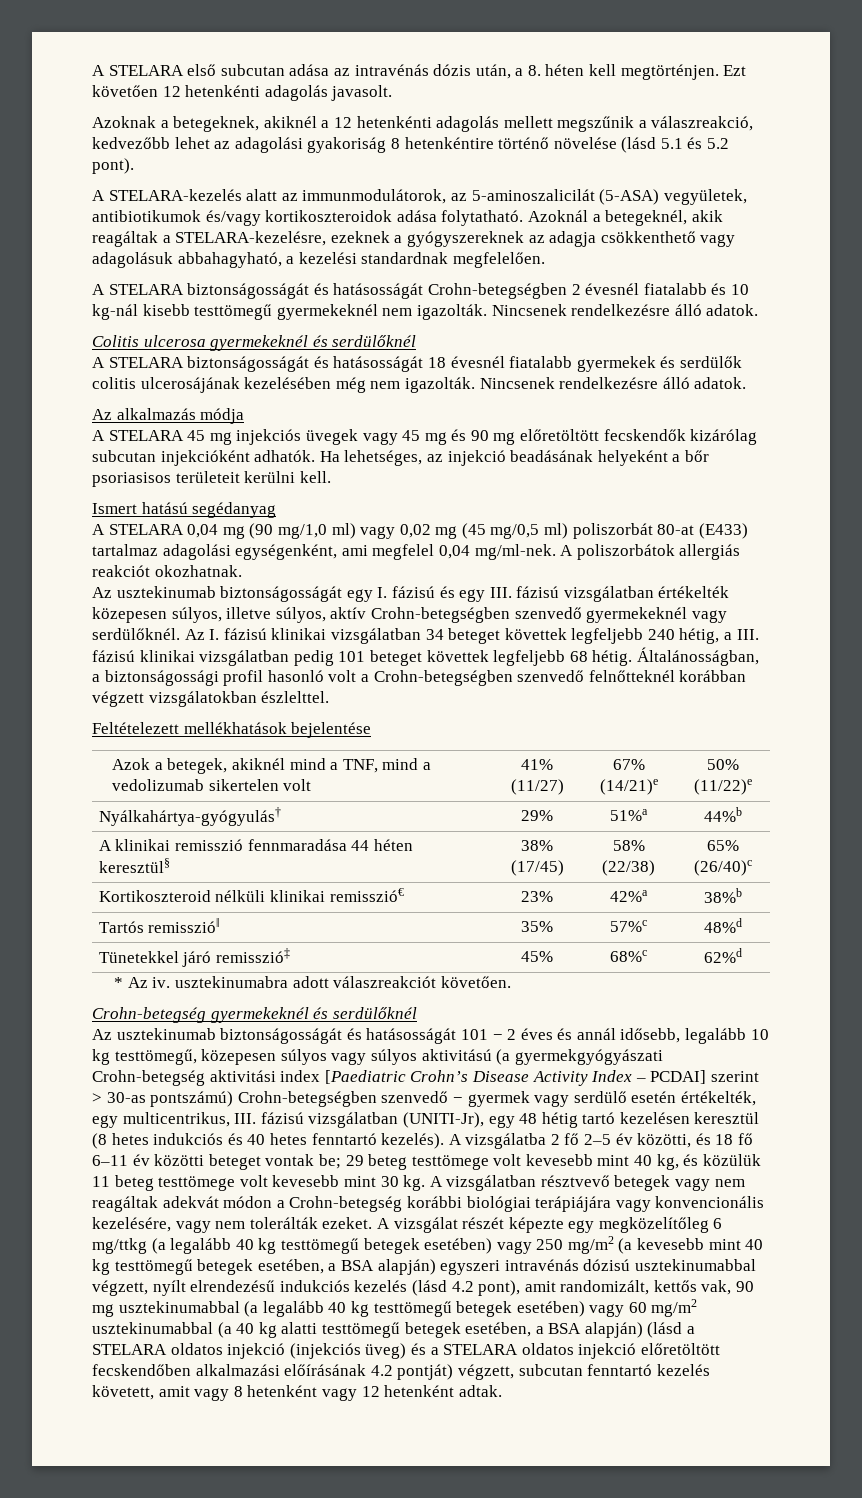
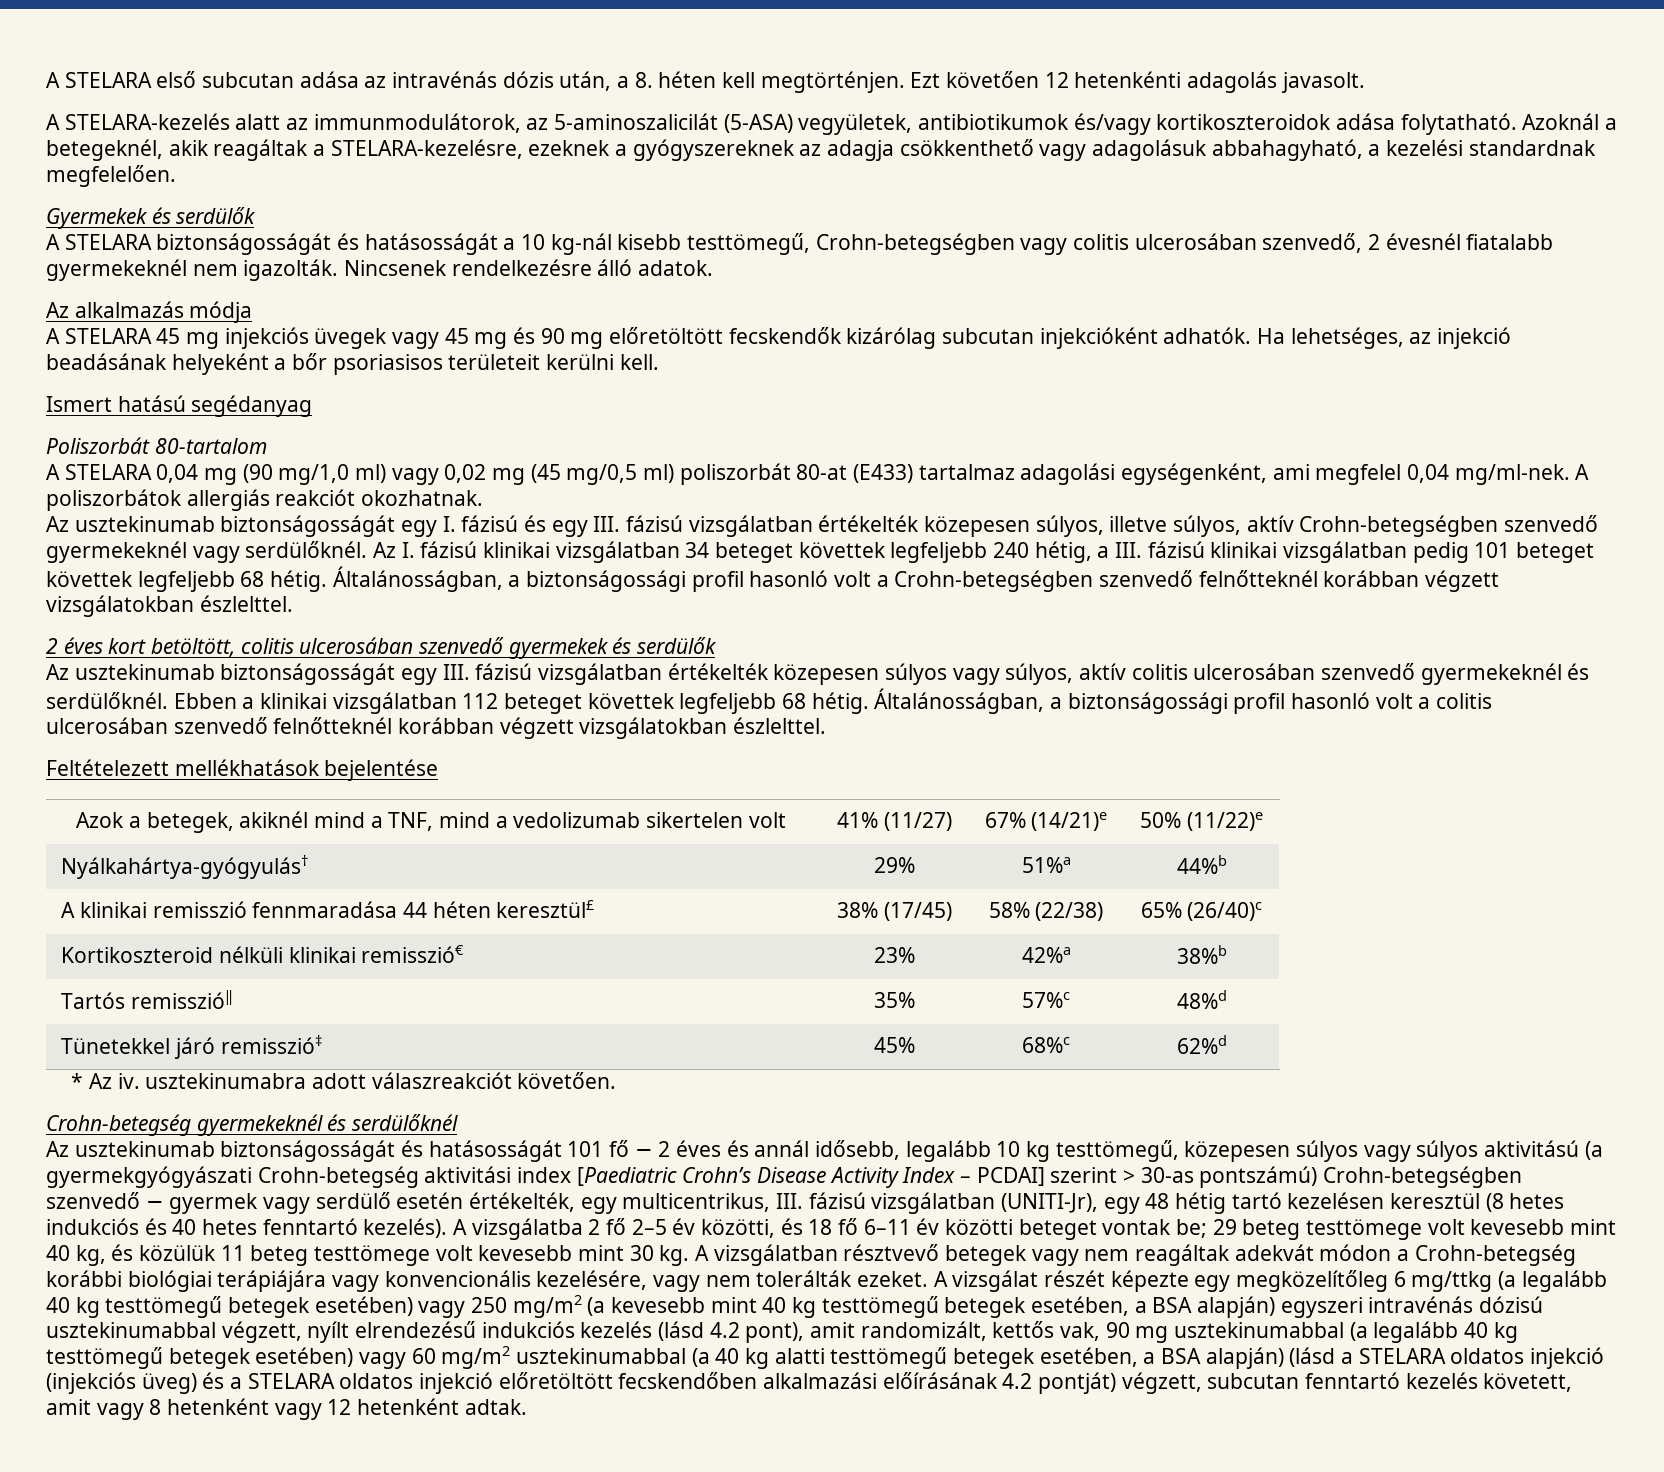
[92,116,754,132] [92,137,730,153] [92,158,134,174] // Azoknak a betegeknek, akiknél a 12 hetenkénti adagolás mellett megszűnik a válaszreakció, kedvezőbb lehet az adagolási gyakoriság 8 hetenkéntire történő növelése (lásd 5.1 és 5.2 pont). -> (1365, 82) none
[92,283,749,299] [92,304,759,320] [92,335,417,351] [92,356,742,372] [92,377,366,393] A STELARA biztonságosságát és hatásosságát Crohn-betegségben 2 évesnél fiatalabb és 10 kg-nál kisebb testtömegű gyermekeknél nem igazolták. Nincsenek rendelkezésre álló adatok. // Colitis ulcerosa gyermekeknél és serdülőknél // A STELARA biztonságosságát és hatásosságát 18 évesnél fiatalabb gyermekek és serdülők colitis ulcerosájának kezelésében még -> [46,207,257,229] [46,233,1554,255] [46,259,187,281] Gyermekek és serdülők // A STELARA biztonságosságát és hatásosságát a 10 kg-nál kisebb testtömegű, Crohn-betegségben vagy colitis ulcerosában szenvedő, 2 évesnél fiatalabb gyermekeknél
(277, 510) none -> [46,437,267,454] // Poliszorbát 80-tartalom
(330, 697) none -> [46,637,718,659] [46,663,1590,685] [46,688,1493,714] [46,717,827,739] // 2 éves kort betöltött, colitis ulcerosában szenvedő gyermekek és serdülők // Az usztekinumab biztonságosságát egy III. fázisú vizsgálatban értékelték közepesen súlyos vagy súlyos, aktív colitis ulcerosában szenvedő gyermekeknél és serdülőknél. Ebben a klinikai vizsgálatban 112 beteget követtek legfeljebb 68 hétig. Általánosságban, a biztonságossági profil hasonló volt a colitis ulcerosában szenvedő felnőtteknél korábban végzett vizsgálatokban észlelttel.
[98,858,170,873] keresztül§ -> [496,900,595,918] keresztül£
(488, 1034) none -> [609,1140,630,1157] fő

